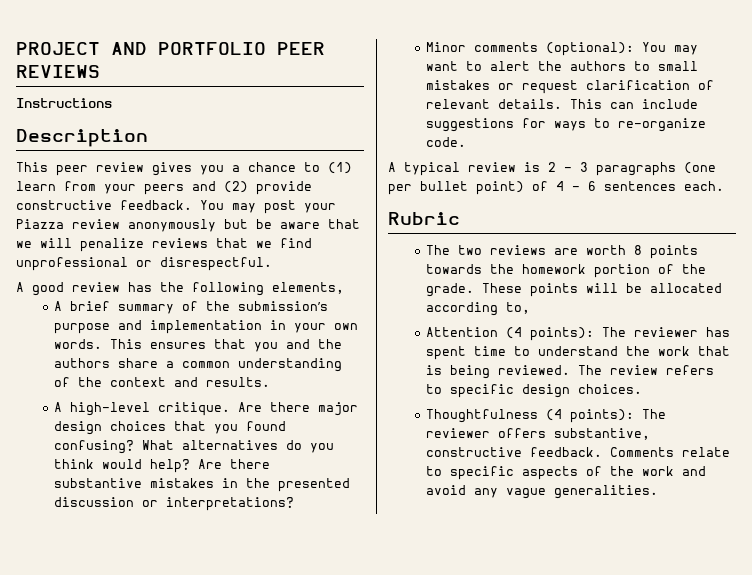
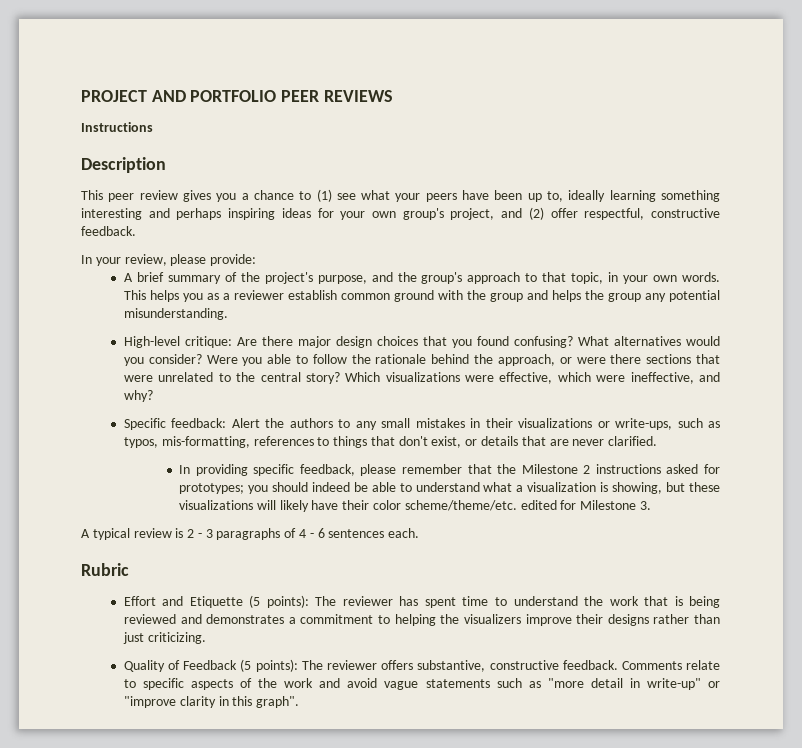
[16,181,312,195] [16,200,336,214] [16,219,360,232] [16,238,312,252] [16,257,272,271] [16,282,344,296] learn from your peers and (2) provide constructive feedback. You may post your Piazza review anonymously but be aware that we will penalize reviews that we find unprofessional or disrespectful. // A good review has the following elements, -> [336,190,720,202] [81,207,720,220] [81,226,136,236] [81,254,257,266] see what your peers have been up to, ideally learning something interesting and perhaps inspiring ideas for your own group's project, and (2) offer respectful, constructive feedback. // In your review, please provide:
[238,301,329,311] [54,320,263,334] submission’s purpose and implementation -> [264,272,604,284] project's purpose, and the group's approach to that topic,
[150,339,343,352] [54,358,343,372] [54,377,271,387] [54,402,231,416] ensures that you and the authors share a common understanding of the context and results. // A high-level critique. -> [149,290,720,302] [123,308,228,320] [123,336,232,348] helps you as a reviewer establish common ground with the group and helps the group any potential misunderstanding. // High-level critique:
[286,440,335,453] [54,459,271,473] [54,478,351,492] [54,497,295,511] [426,42,699,56] [426,61,531,71] do you think would help? Are there substantive mistakes in the presented discussion or interpretations? // Minor comments (optional): You may want to alert -> [686,336,721,346] [123,354,720,366] [123,372,720,384] [123,390,153,402] [123,418,260,430] would you consider? Were you able to follow the rationale behind the approach, or were there sections that were unrelated to the central story? Which visualizations were effective, which were ineffective, and why? // Specific feedback: Alert
(651, 66) none -> [355,421,377,430] any
[498,80,715,94] [426,99,699,109] [426,118,707,132] [426,137,467,147] or request clarification of relevant details. This can include suggestions for ways to re-organize code. -> [470,418,721,430] [123,436,658,448] [179,464,720,476] [179,482,720,494] [179,500,651,512] in their visualizations or write-ups, such as typos, mis-formatting, references to things that don't exist, or details that are never clarified. // In providing specific feedback, please remember that the Milestone 2 instructions asked for prototypes; you should indeed be able to understand what a visualization is showing, but these visualizations will likely have their color scheme/theme/etc. edited for Milestone 3.
[684,162,716,174] [388,181,524,195] (one per bullet point) -> (281, 534) none
[426,245,699,259] [426,264,707,278] [426,283,723,297] [426,302,531,316] [426,327,523,339] The two reviews are worth 8 points towards the homework portion of the grade. These points will be allocated according to, // Attention (4 -> [123,595,261,608] Effort and Etiquette (5
[498,365,715,375] [426,384,643,398] [426,409,563,423] reviewed. The review refers to specific design choices. // Thoughtfulness (4 -> [123,614,721,626] [122,632,206,644] [123,659,252,672] reviewed and demonstrates a commitment to helping the visualizers improve their designs rather than just criticizing. // Quality of Feedback (5
[474,485,659,499] any vague generalities. -> [384,678,720,690] [123,696,300,708] vague statements such as "more detail in write-up" or "improve clarity in this graph".

